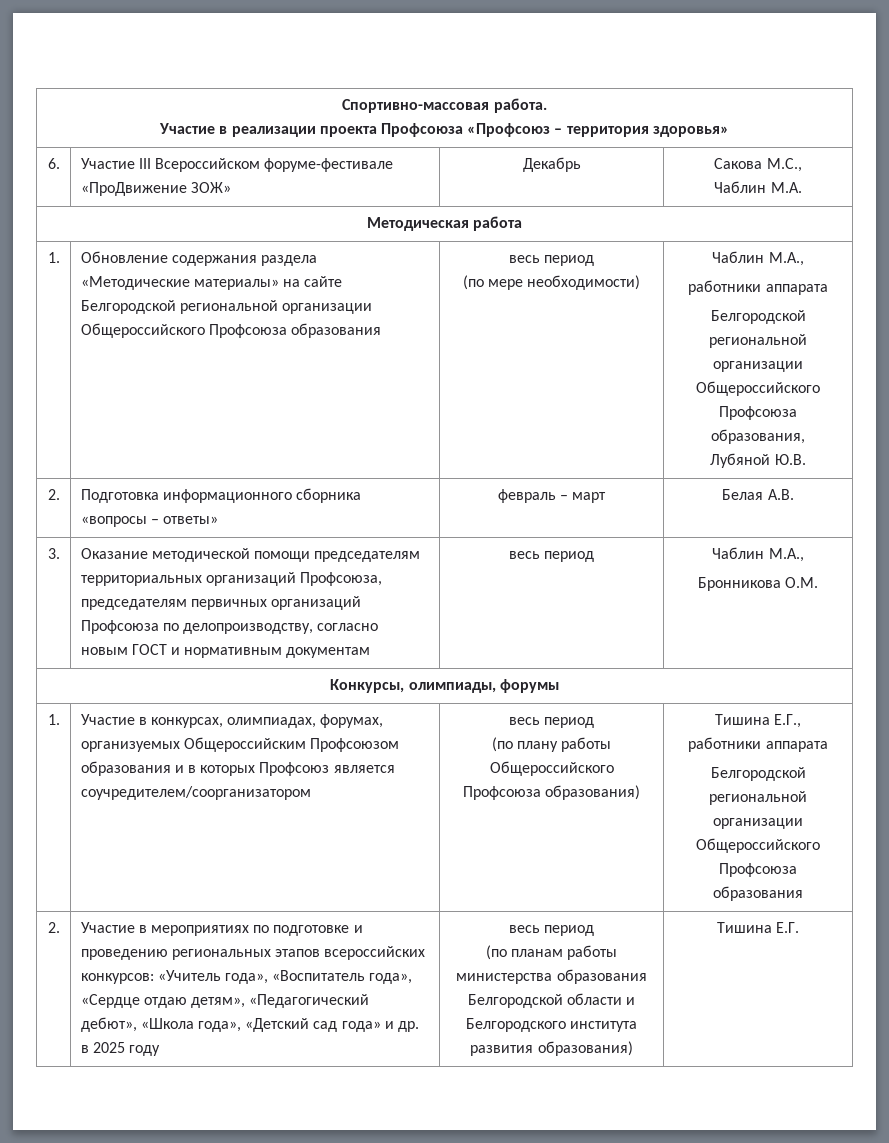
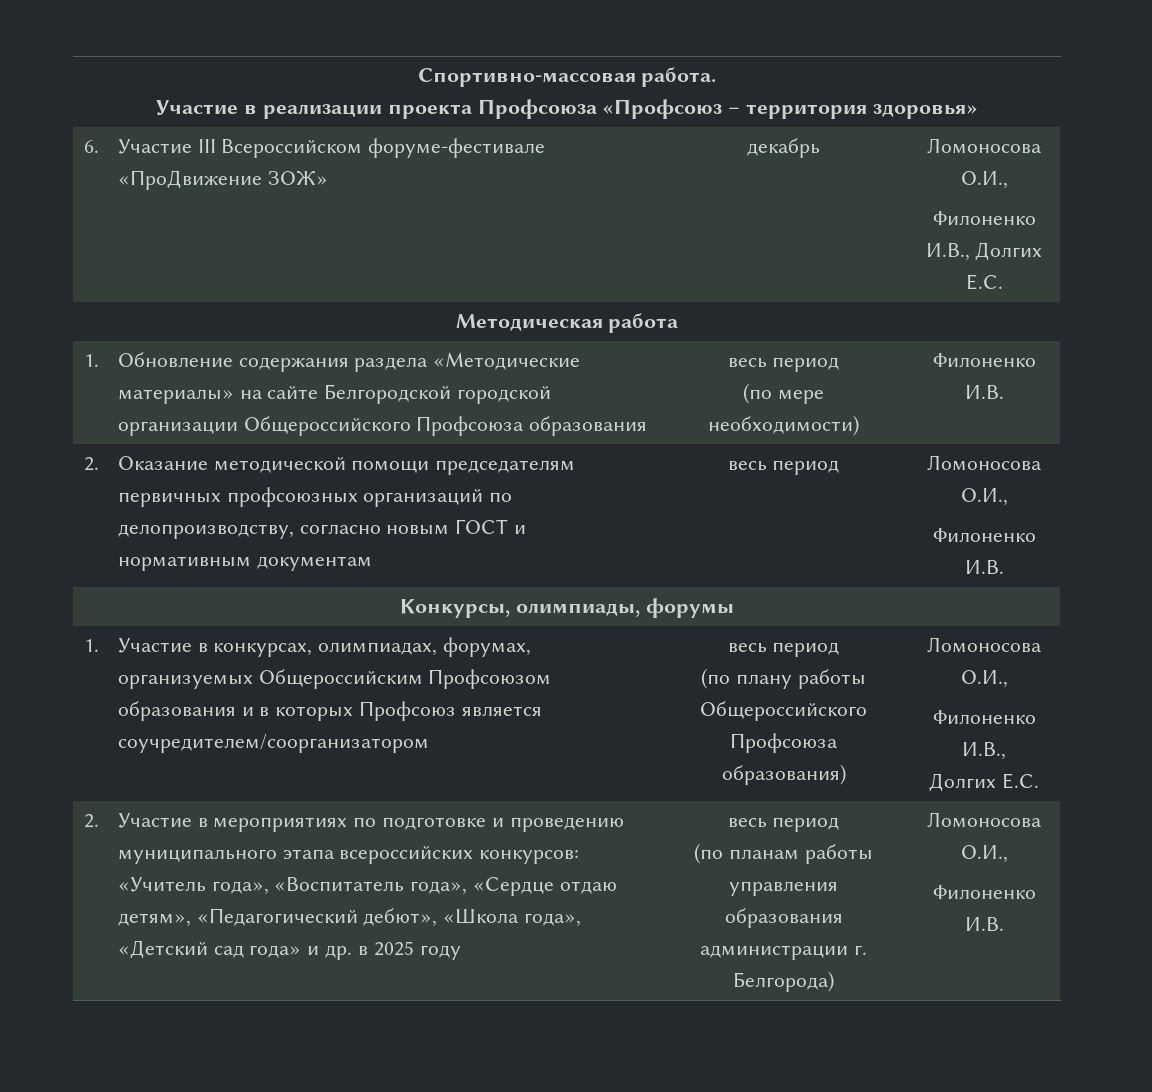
[522,157,581,172] [714,158,802,172] [714,181,802,193] Декабрь | Сакова М.С., // Чаблин М.А. -> [747,138,820,158] [927,138,1042,154] [960,171,1008,189] [932,211,1036,225] [925,242,1043,261] [965,274,1003,290] декабрь | Ломоносова О.И., // Филоненко И.В., Долгих Е.С.
[179,300,278,314] региональной -> [457,386,552,404] городской
[712,251,804,266] [688,280,828,295] [710,310,806,324] [709,334,807,348] [713,361,803,372] [696,381,820,396] [719,406,797,420] [711,429,805,444] [710,453,806,468] [47,489,60,500] [80,488,362,503] [80,516,219,527] [497,489,607,503] [722,489,794,500] [47,548,60,559] [80,548,421,562] [80,572,383,586] [80,596,362,610] [80,620,159,634] Чаблин М.А., // работники аппарата // Белгородской региональной организации Общероссийского Профсоюза образования, // Лубяной Ю.В. // 2. | Подготовка информационного сборника «вопросы – ответы» | февраль – март | Белая А.В. // 3. | Оказание методической помощи председателям территориальных организаций Профсоюза, председателям первичных организаций Профсоюза -> [932,353,1036,367] [964,385,1004,399] [83,457,99,471] [117,456,576,475] [117,487,484,507] Филоненко И.В. // 2. | Оказание методической помощи председателям первичных профсоюзных организаций
[712,547,804,562] [697,577,819,591] Чаблин М.А., // Бронникова О.М. -> [927,455,1042,471] [960,488,1008,506] [932,528,1036,542] [964,560,1004,574] Ломоносова О.И., // Филоненко И.В.
[714,714,802,728] [688,737,828,752] [710,767,806,781] [709,791,807,805] [713,818,803,829] [696,838,820,853] [719,863,797,877] [713,886,803,901] Тишина Е.Г., // работники аппарата // Белгородской региональной организации Общероссийского Профсоюза образования -> [927,637,1042,653] [960,670,1008,688] [932,710,1036,724] [962,742,1006,760] [929,773,1039,792] Ломоносова О.И., // Филоненко И.В., // Долгих Е.С.
[171,949,321,960] региональных этапов -> [117,849,335,864] муниципального этапа
[456,969,647,984] [467,993,636,1008] [465,1018,638,1032] [470,1041,633,1056] [716,922,800,933] министерства образования Белгородской области и Белгородского института развития образования) | Тишина Е.Г. -> [729,881,838,896] [724,908,843,928] [700,945,867,960] [733,971,834,992] [927,812,1042,828] [960,845,1008,863] [932,885,1036,899] [964,917,1004,931] управления образования администрации г. Белгорода) | Ломоносова О.И., // Филоненко И.В.

